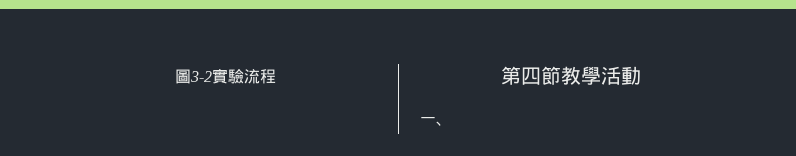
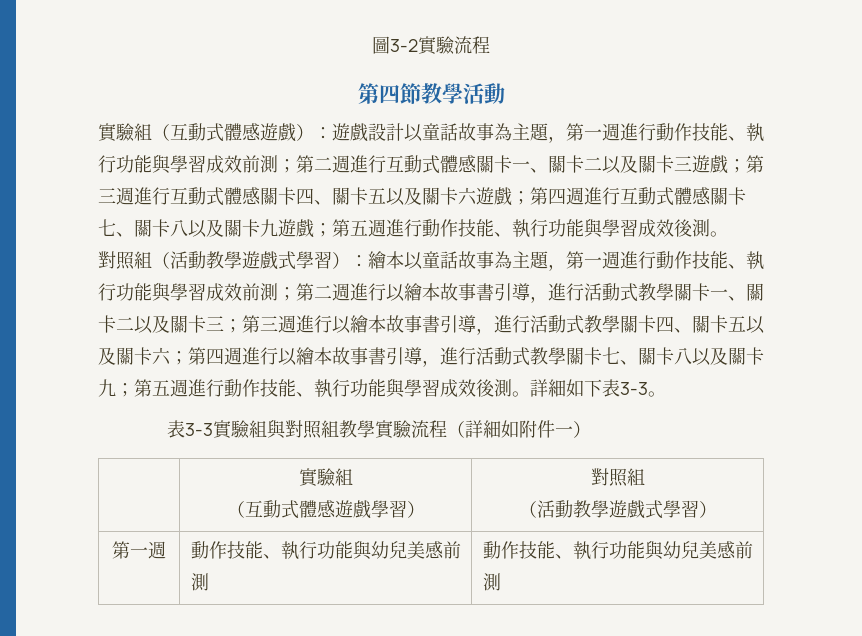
[420,117,452,126] 一、 -> [98,123,764,143] [98,154,764,174] [98,187,746,206] [98,218,728,238] [98,251,764,271] [98,282,764,303] [98,315,765,335] [98,347,764,367] [98,378,666,398] [167,419,592,439] [298,468,353,487] [226,500,425,519] [590,468,645,487] [518,500,717,519] [112,541,166,559] [190,540,461,560] [190,573,209,591] [482,540,753,560] [482,573,501,591] 實驗組（互動式體感遊戲）：遊戲設計以童話故事為主題，第一週進行動作技能、執行功能與學習成效前測；第二週進行互動式體感關卡一、關卡二以及關卡三遊戲；第三週進行互動式體感關卡四、關卡五以及關卡六遊戲；第四週進行互動式體感關卡七、關卡八以及關卡九遊戲；第五週進行動作技能、執行功能與學習成效後測。 // 對照組（活動教學遊戲式學習）：繪本以童話故事為主題，第一週進行動作技能、執行功能與學習成效前測；第二週進行以繪本故事書引導，進行活動式教學關卡一、關卡二以及關卡三；第三週進行以繪本故事書引導，進行活動式教學關卡四、關卡五以及關卡六；第四週進行以繪本故事書引導，進行活動式教學關卡七、關卡八以及關卡九；第五週進行動作技能、執行功能與學習成效後測。詳細如下表3-3。 // 表3-3實驗組與對照組教學實驗流程（詳細如附件一） // | 實驗組 // （互動式體感遊戲學習） | 對照組 // （活動教學遊戲式學習） // 第一週 | 動作技能、執行功能與幼兒美感前測 | 動作技能、執行功能與幼兒美感前測

